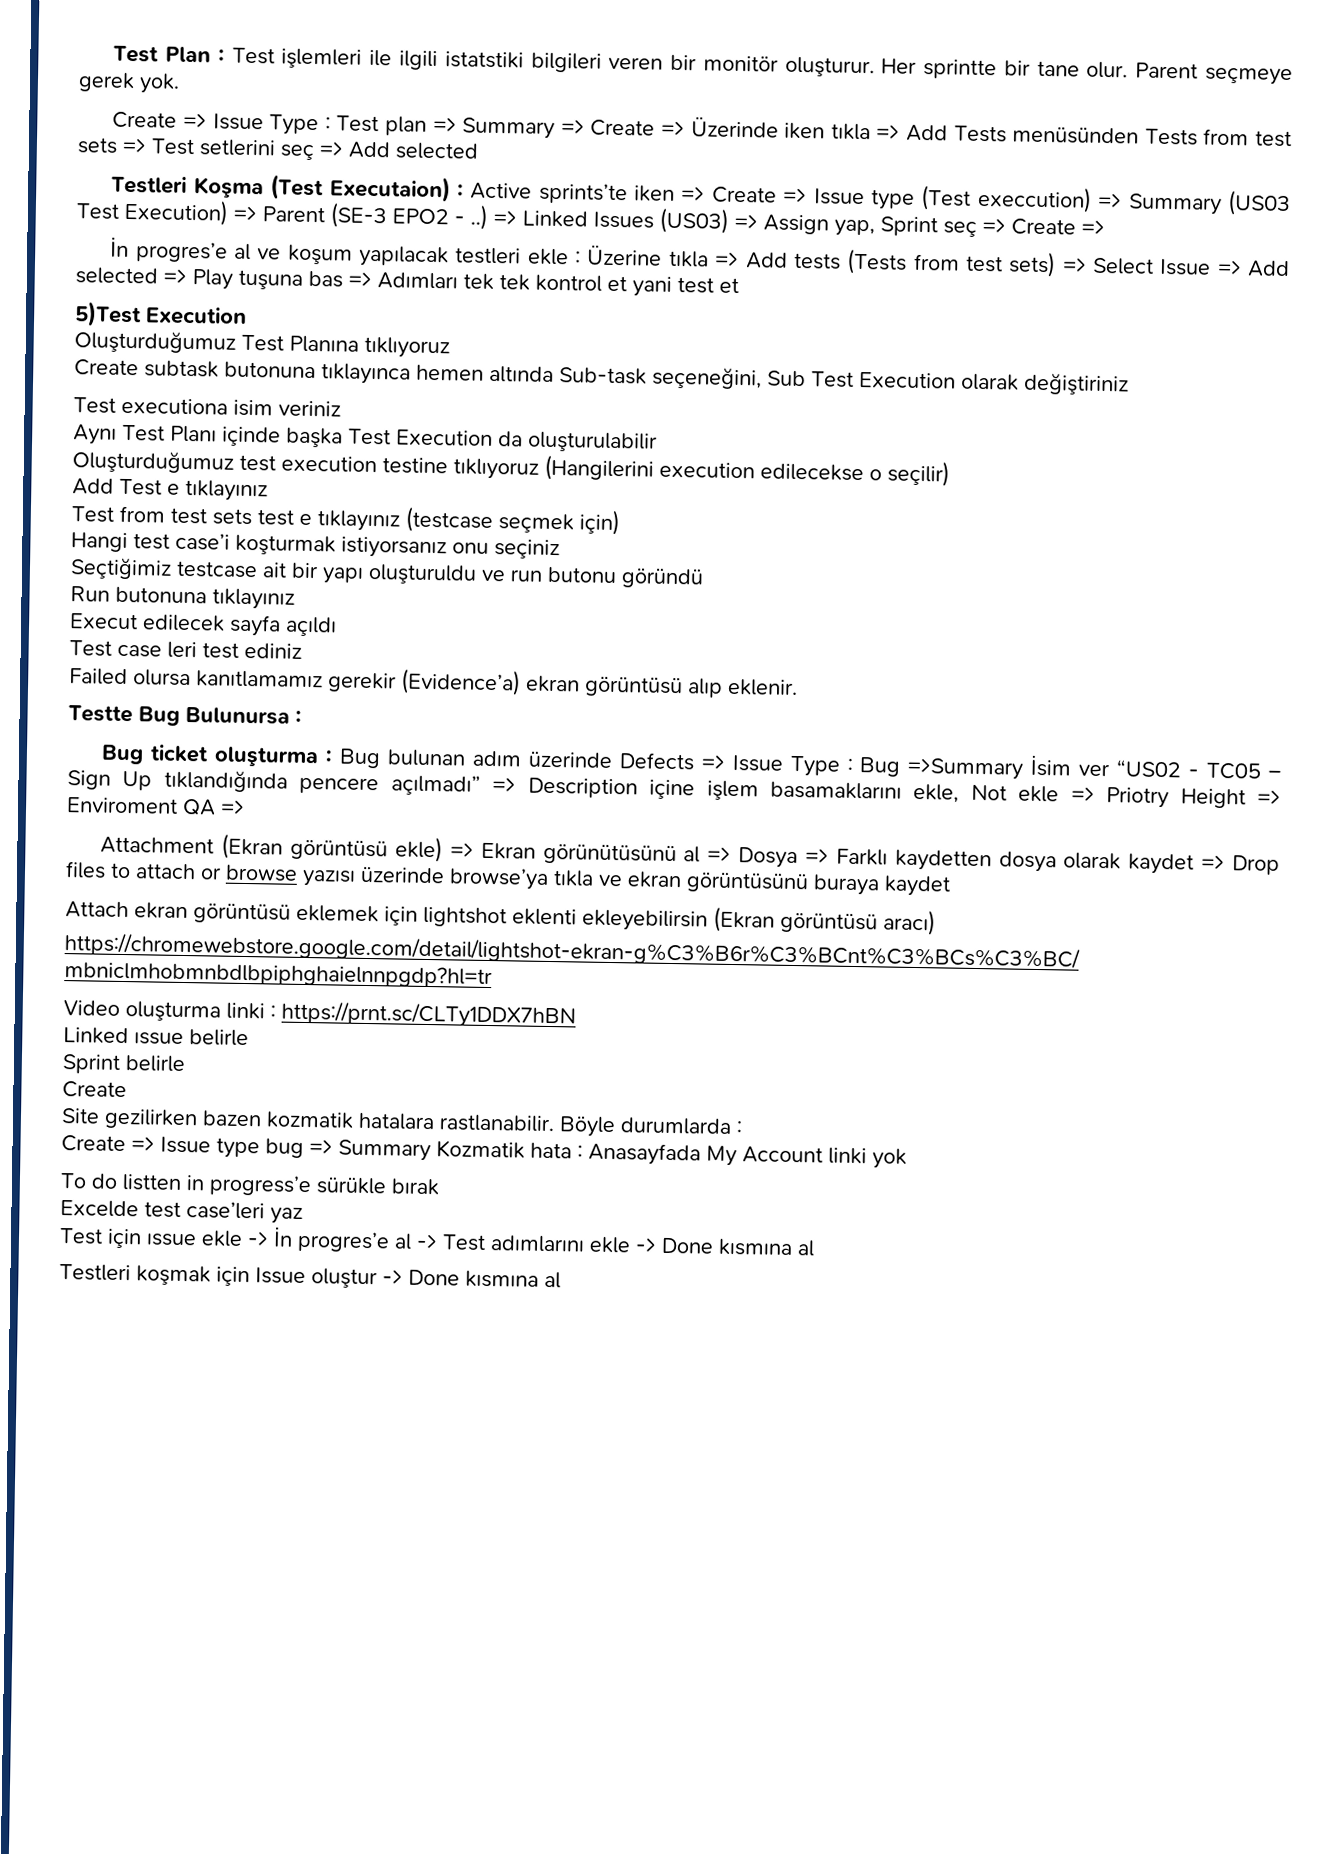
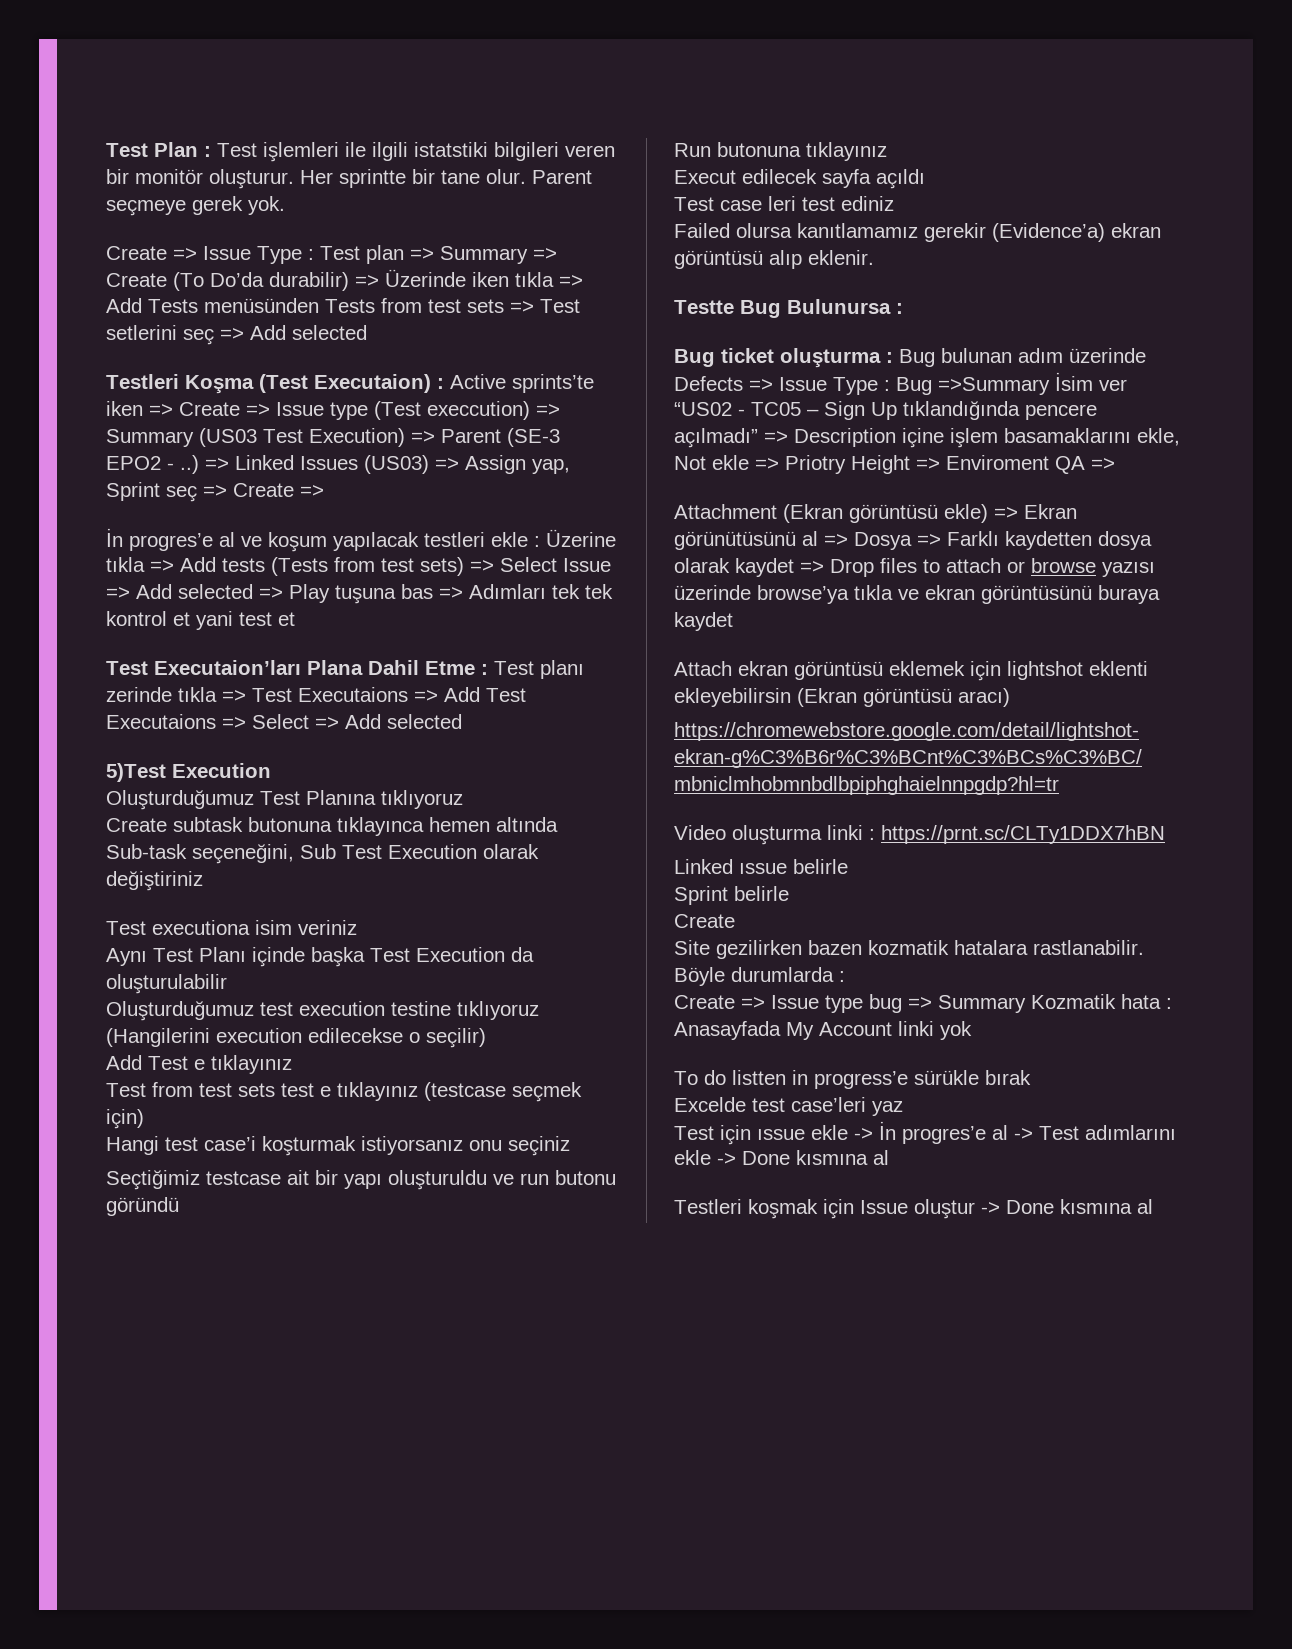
(656, 128) none -> [173,272,349,291] (To Do’da durabilir)
(739, 285) none -> [106,660,584,679] [106,687,526,702] [106,714,462,729] // Test Executaion’ları Plana Dahil Etme : Test planı zerinde tıkla => Test Executaions => Add Test Executaions => Select => Add selected

